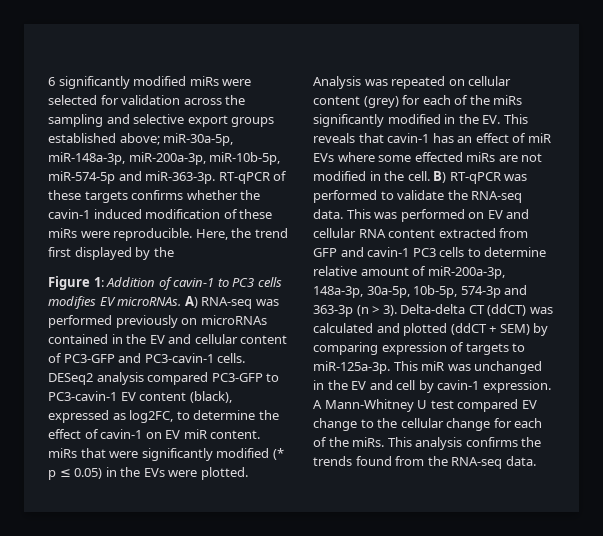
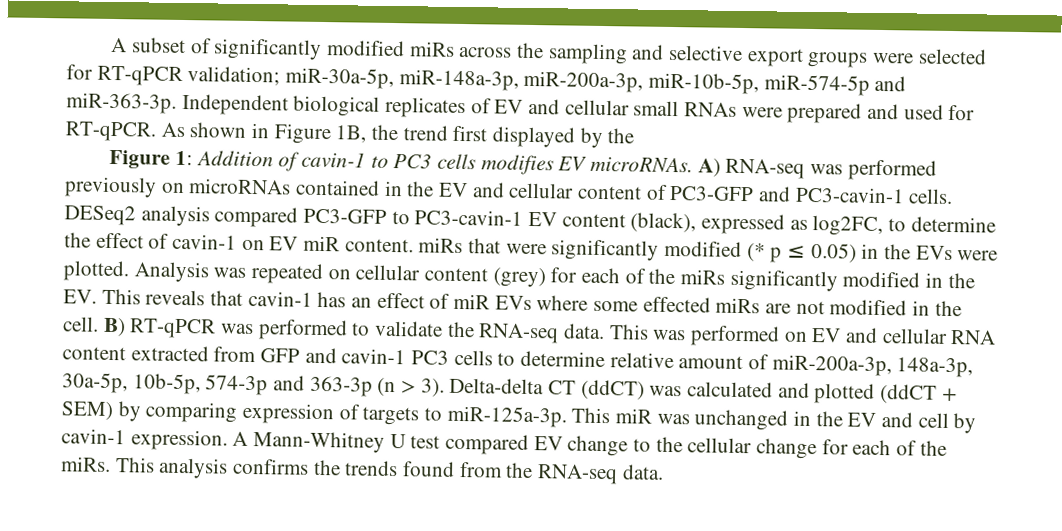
[48,76,252,89] [48,95,181,105] 6 significantly modified miRs were selected for validation -> [111,37,455,60] A subset of significantly modified miRs
[48,133,160,145] established above; -> [872,48,987,65] [66,64,281,86] were selected for RT-qPCR validation;
[218,171,288,184] [48,190,261,203] [48,209,273,219] [48,228,228,241] RT-qPCR of these targets confirms whether the cavin-1 induced modification of these miRs were reproducible. Here, -> [181,93,976,124] [65,121,367,145] Independent biological replicates of EV and cellular small RNAs were prepared and used for RT-qPCR. As shown in Figure 1B,

